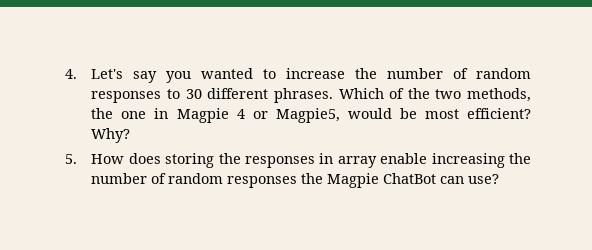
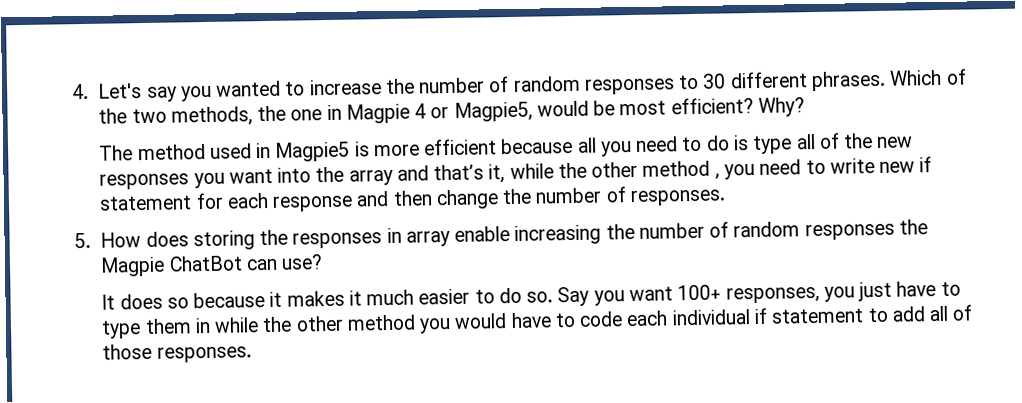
(131, 135) none -> [99,132,914,162] [99,156,933,190] [99,186,726,212] // The method used in Magpie5 is more efficient because all you need to do is type all of the new responses you want into the array and that’s it, while the other method , you need to write new if statement for each response and then change the number of responses.
(500, 179) none -> [101,281,961,310] [101,304,974,339] [102,343,252,363] // It does so because it makes it much easier to do so. Say you want 100+ responses, you just have to type them in while the other method you would have to code each individual if statement to add all of those responses.

